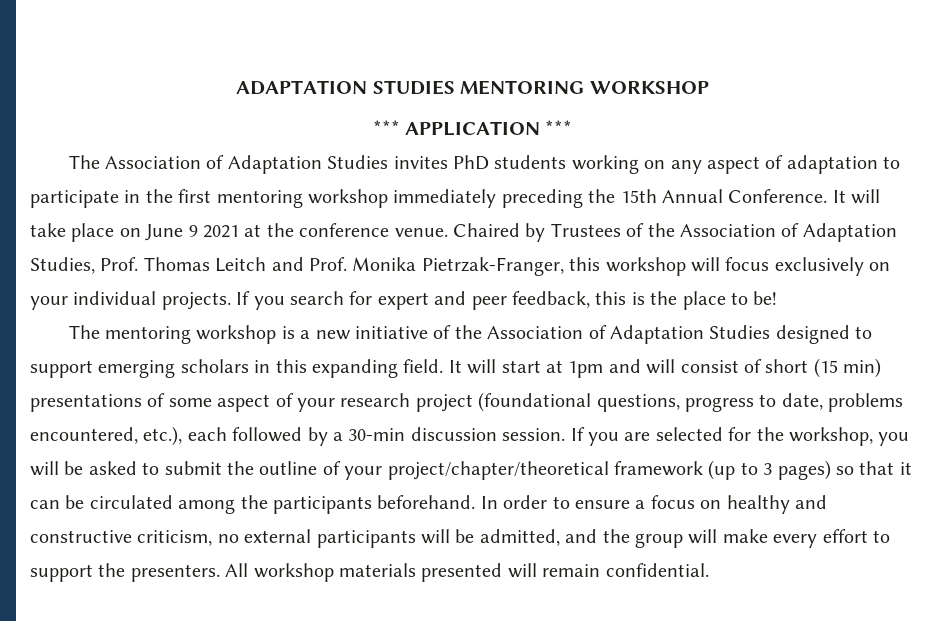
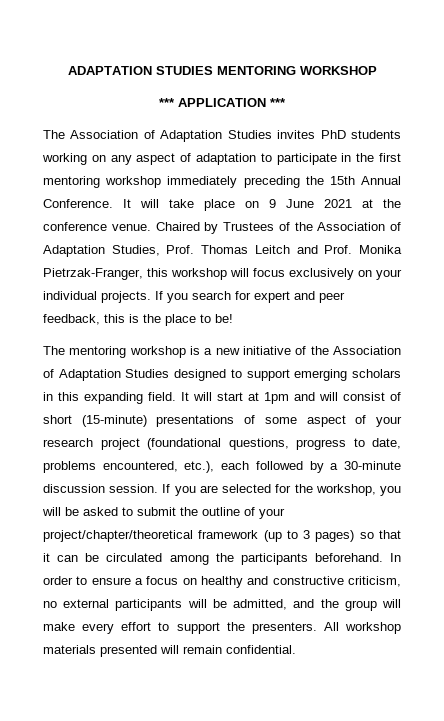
[145,224,198,241] June 9 -> [269,199,314,208] 9 June
[813,358,882,378] (15 min) -> [81,415,147,427] (15-minute)
[348,428,406,441] 30-min -> [344,461,402,470] 30-minute

